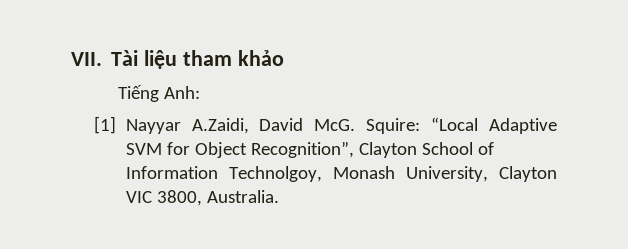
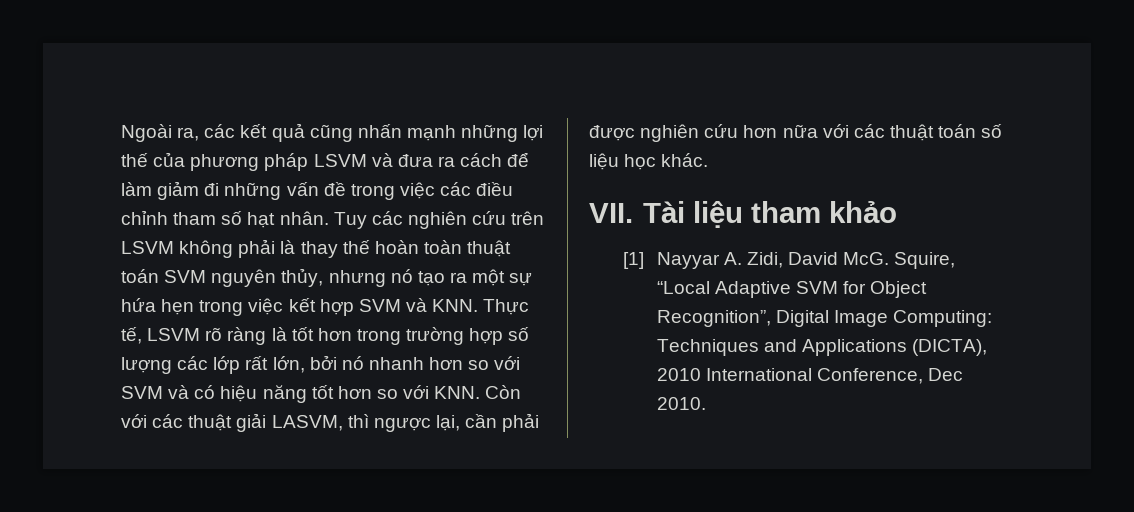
(71, 59) none -> [121,123,544,142] [121,152,530,171] [121,181,514,200] [121,210,545,229] [121,239,512,258] [121,268,533,287] [121,298,530,316] [121,327,530,345] [121,355,521,374] [121,385,522,403] [121,413,540,432] [589,124,1003,142] [589,153,709,170] Ngoài ra, các kết quả cũng nhấn mạnh những lợi thế của phương pháp LSVM và đưa ra cách để làm giảm đi những vấn đề trong việc các điều chỉnh tham số hạt nhân. Tuy các nghiên cứu trên LSVM không phải là thay thế hoàn toàn thuật toán SVM nguyên thủy, nhưng nó tạo ra một sự hứa hẹn trong việc kết hợp SVM và KNN. Thực tế, LSVM rõ ràng là tốt hơn trong trường hợp số lượng các lớp rất lớn, bởi nó nhanh hơn so với SVM và có hiệu năng tốt hơn so với KNN. Còn với các thuật giải LASVM, thì ngược lại, cần phải được nghiên cứu hơn nữa với các thuật toán số liệu học khác. //
[117,85,200,102] // Tiếng Anh: -> (897, 212) none
[191,118,249,134] A.Zaidi, -> [723,252,783,268] A. Zidi,
[366,118,421,134] Squire: -> [894,252,956,269] Squire,
[358,142,494,158] [125,166,557,182] [125,190,279,206] Clayton School of Information Technolgoy, Monash University, Clayton VIC 3800, Australia. -> [775,310,992,327] [656,339,987,356] [656,368,963,384] [656,397,706,410] Digital Image Computing: Techniques and Applications (DICTA), 2010 International Conference, Dec 2010.

